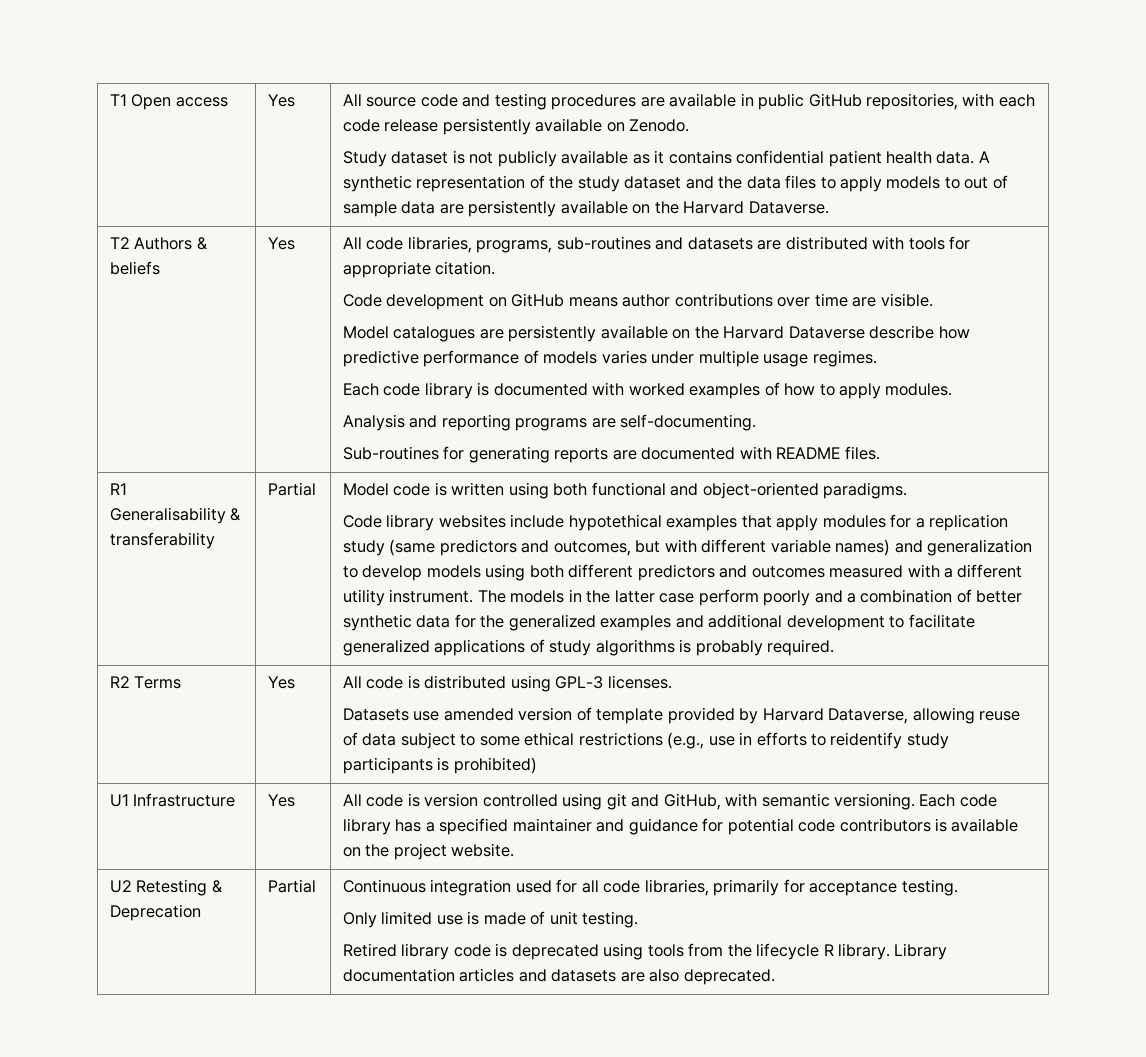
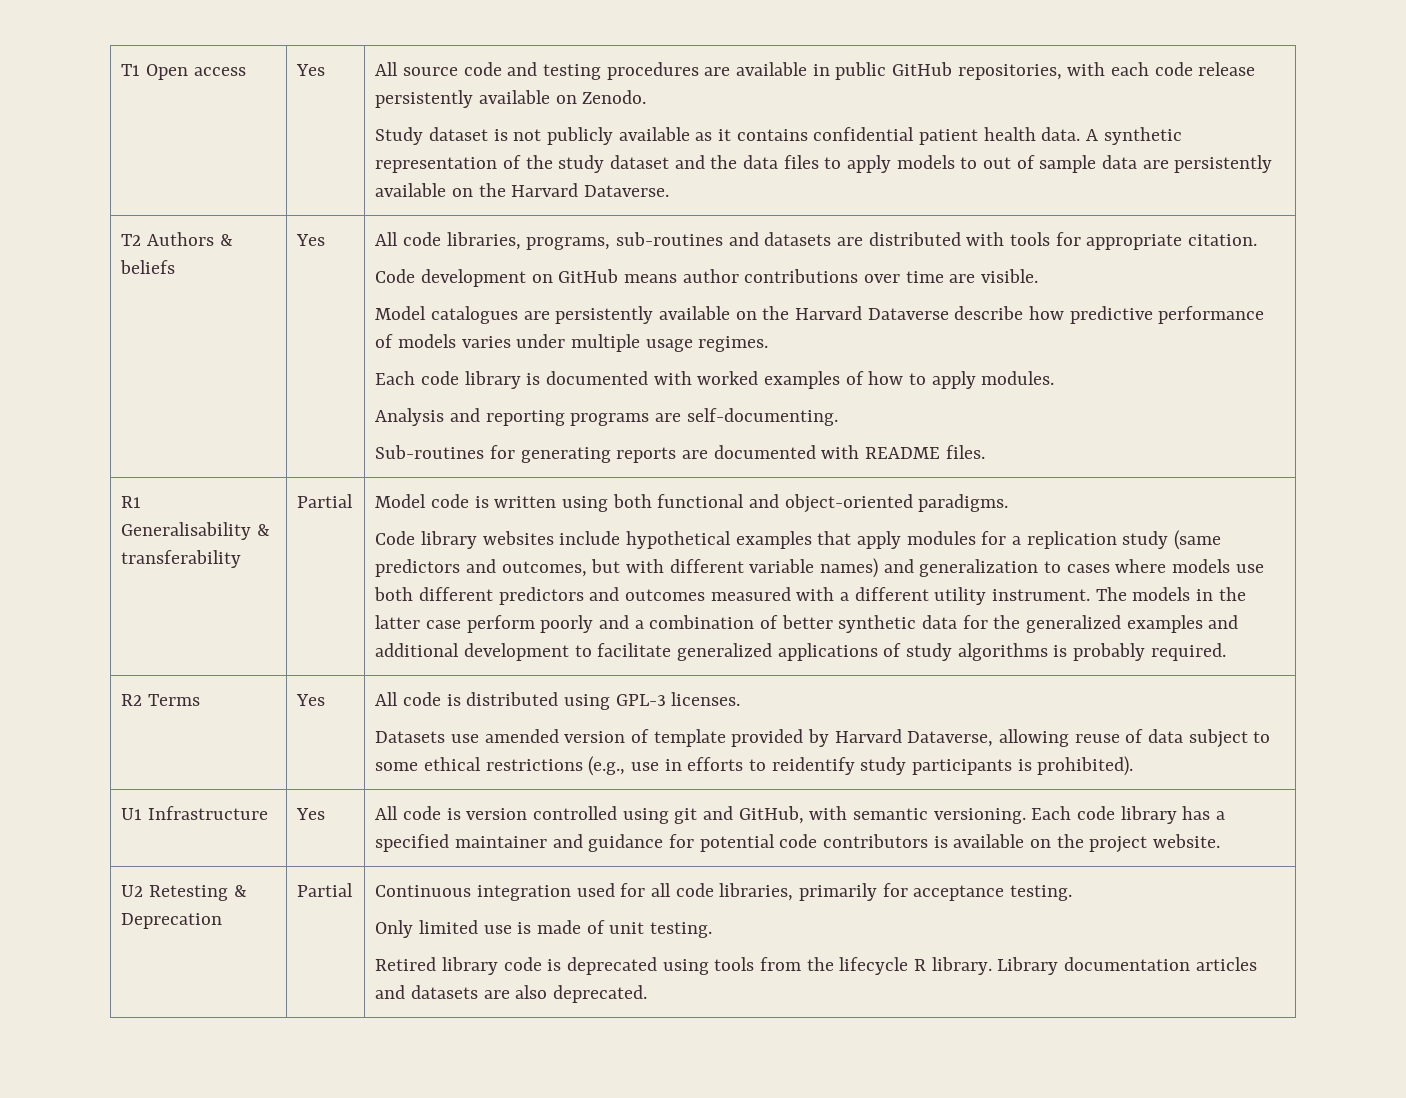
[568,514,662,531] hypotethical -> [625,531,731,549] hypothetical
[362,564,526,581] develop models using -> [1066,559,1264,573] cases where models use
[453,757,537,774] prohibited) -> [1037,756,1134,776] prohibited).

